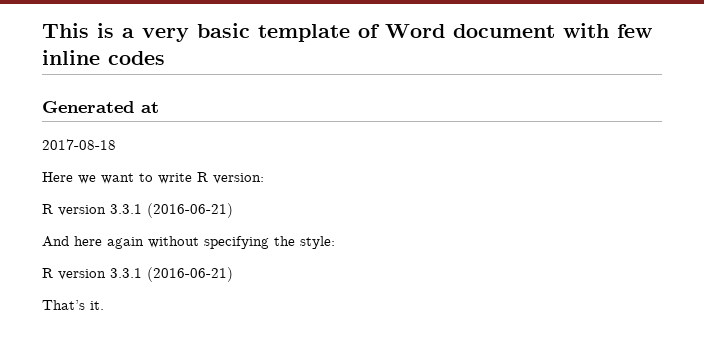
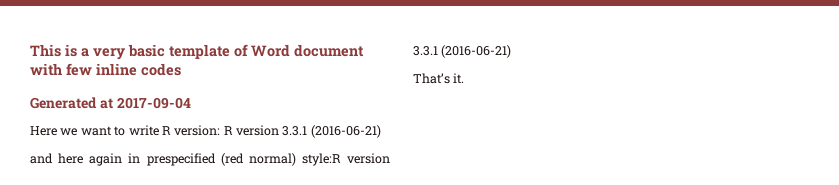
[42,139,116,150] // 2017-08-18 -> [116,97,191,109] 2017-09-04
[42,203,233,218] [42,236,69,247] // R version 3.3.1 (2016-06-21) // And -> [223,125,381,138] [30,153,53,164] R version 3.3.1 (2016-06-21) // and
[148,236,335,249] [42,268,53,278] without specifying the style: // R -> [128,153,341,166] in prespecified (red normal) style:R

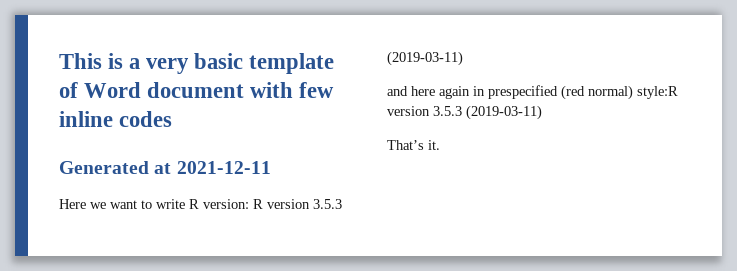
[116,97,191,109] 2017-09-04 -> [176,161,271,174] 2021-12-11
[282,125,381,138] 3.3.1 (2016-06-21) -> [313,199,342,209] [387,51,463,66] 3.5.3 (2019-03-11)
[413,45,512,58] 3.3.1 (2016-06-21) -> [433,105,542,120] 3.5.3 (2019-03-11)

